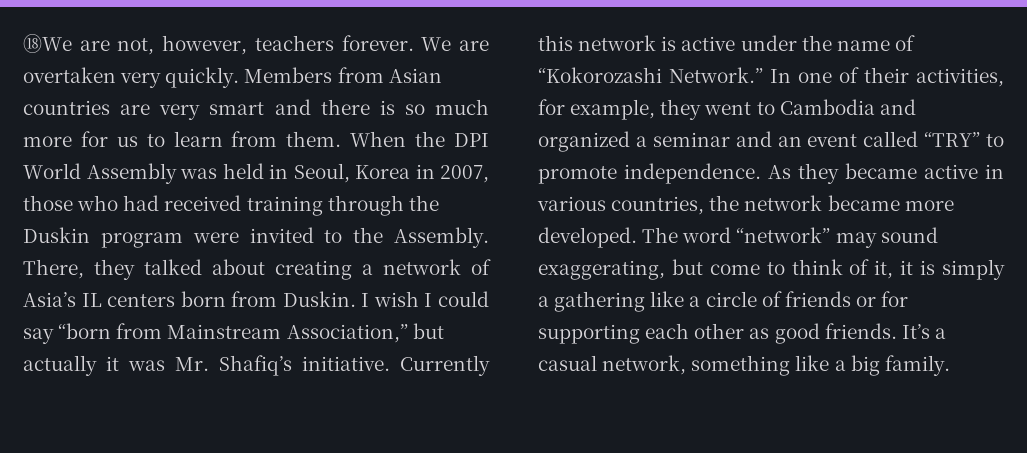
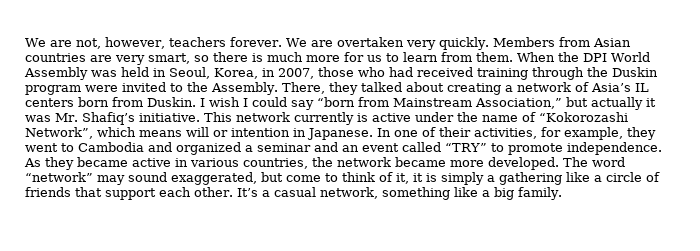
[23,34,72,53] ⑱We -> [25,38,46,47] We
[209,99,311,115] smart and -> [148,53,209,64] smart, so
[404,104,425,115] so -> (263, 57) none
[355,165,410,179] Korea -> [214,68,258,79] Korea,
[400,355,490,376] [538,35,657,51] Currently this network -> [203,112,354,125] This network currently
[669,67,763,83] Network.” -> [25,127,373,140] Network”, which means will or intention in Japanese.
[538,260,665,280] exaggerating, -> [171,172,257,185] exaggerated,
[855,291,909,307] [538,323,897,344] or for supporting each other as good friends. -> [75,187,233,200] that support each other.

